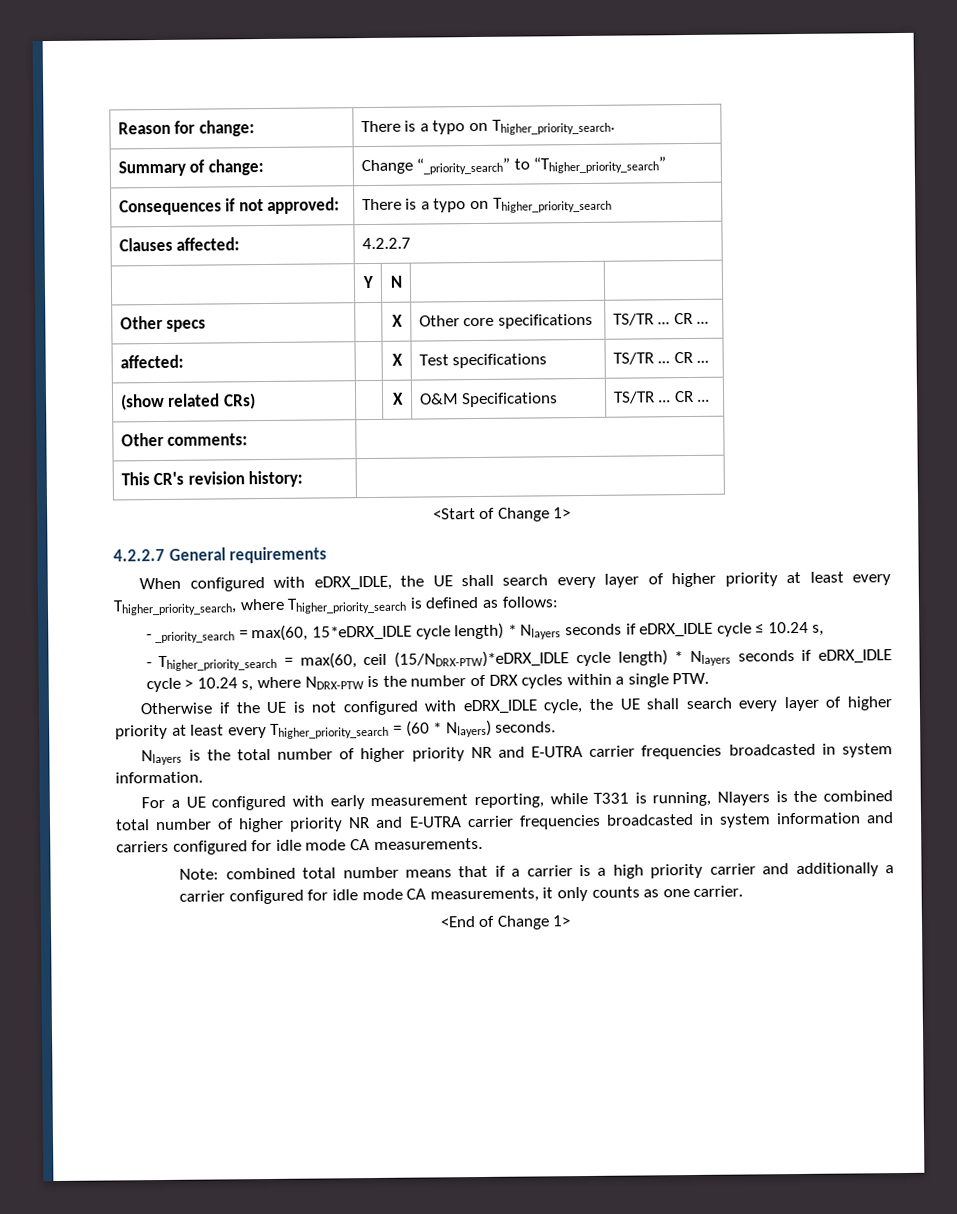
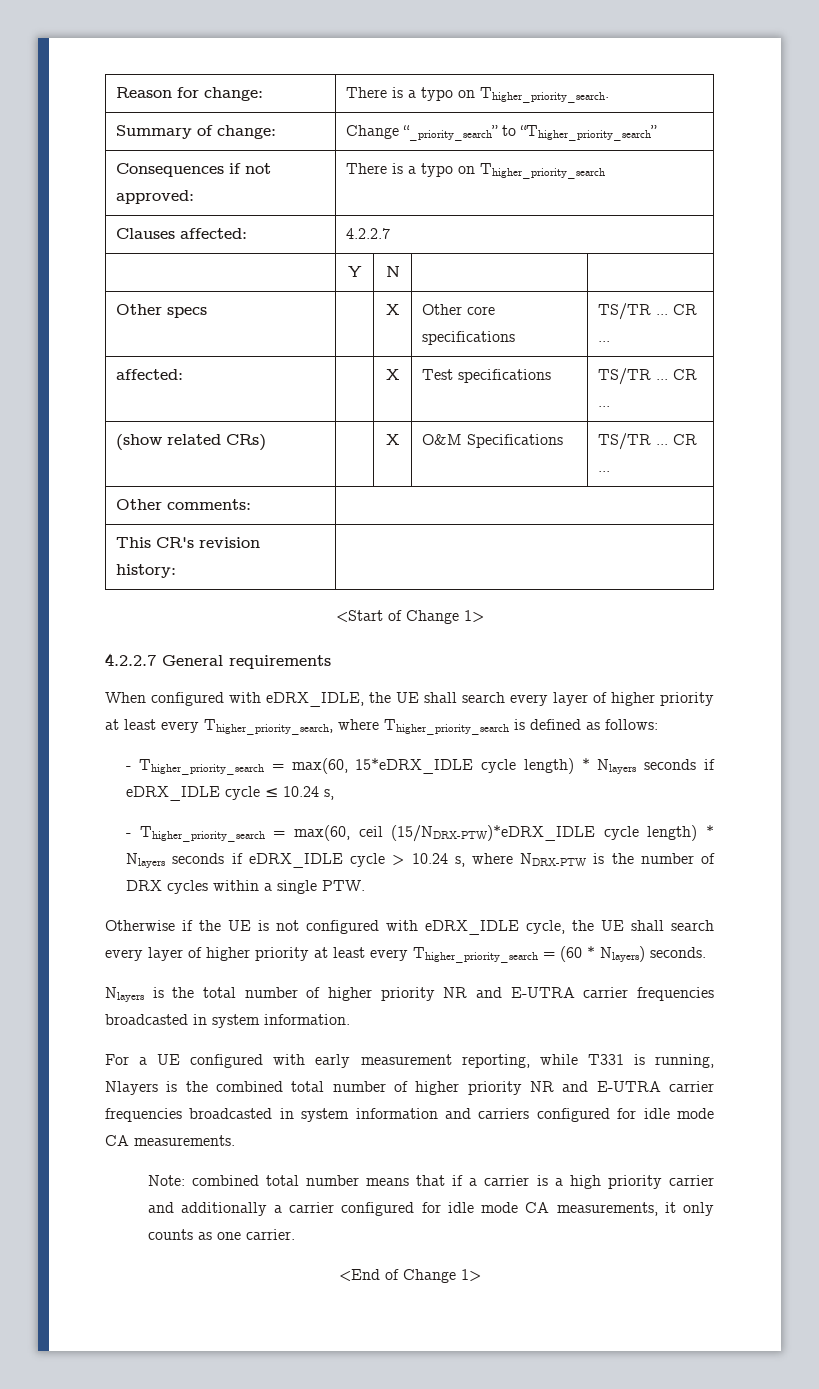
[155,631,236,644] _priority_search -> [139,759,265,775] Thigher_priority_search

